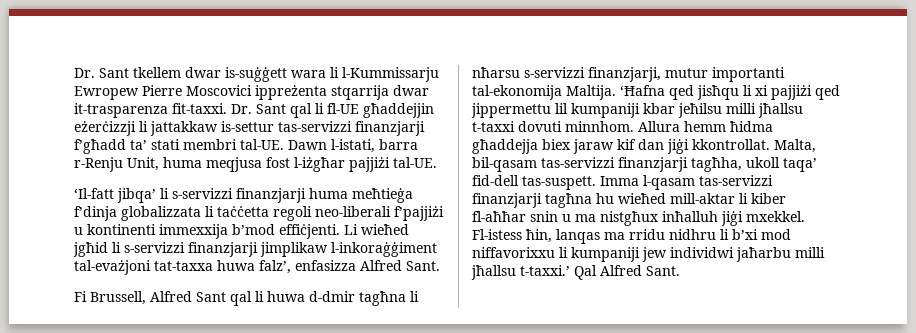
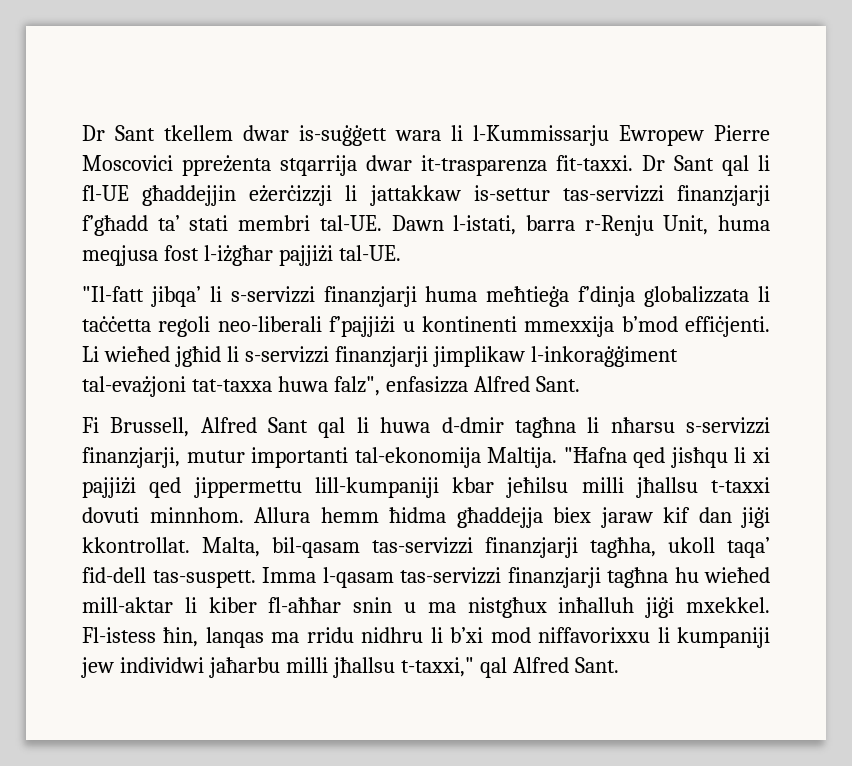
[74,68,95,78] Dr. -> [82,125,105,141] Dr
[255,85,327,100] ippreżenta -> [182,155,271,176] ppreżenta
[231,104,252,114] Dr. -> [642,155,665,171] Dr
[74,188,114,199] ‘Il-fatt -> [82,286,144,302] "Il-fatt
[159,224,228,239] immexxija -> [524,316,615,337] mmexxija
[259,260,291,274] falz’, -> [333,376,380,396] falz",
[620,85,665,96] ‘Ħafna -> [563,447,627,463] "Ħafna
[555,103,640,118] lil kumpaniji -> [314,477,439,498] lill-kumpaniji
[520,265,597,280] t-taxxi.’ Qal -> [400,657,507,678] t-taxxi," qal

